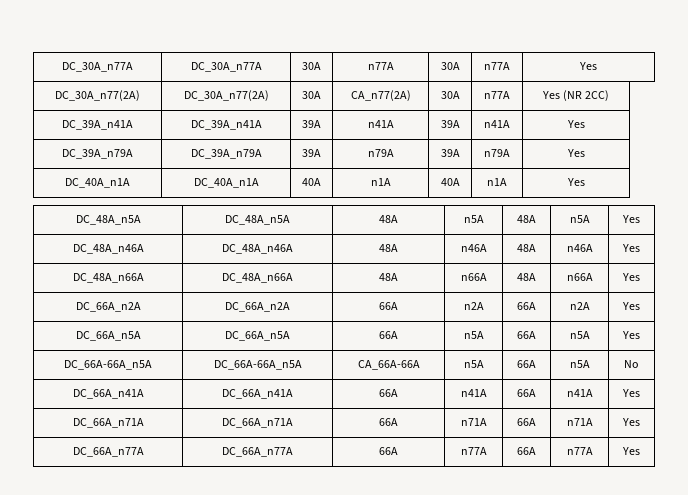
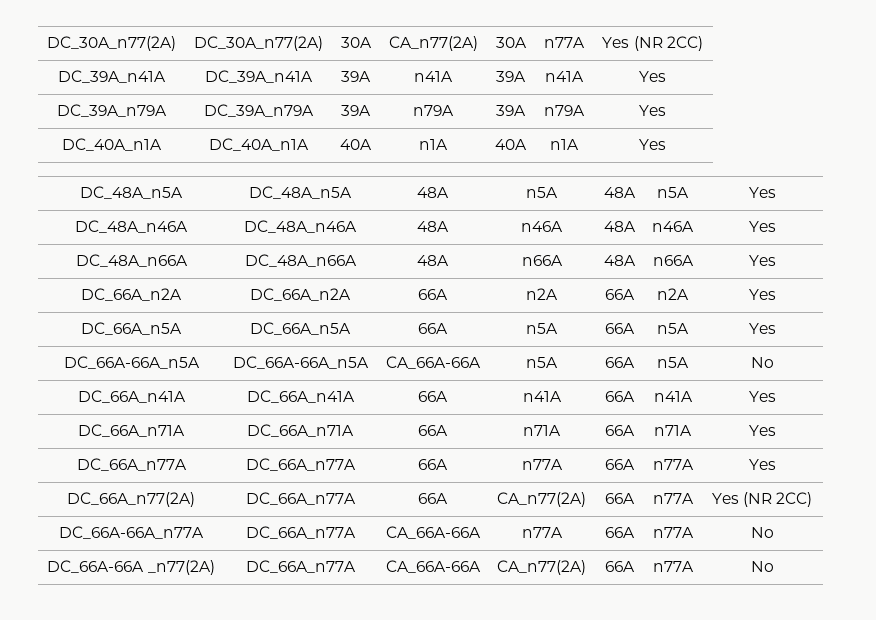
[62,62,133,72] [190,62,262,72] [302,62,321,70] [367,62,394,70] [440,62,460,70] [484,62,510,70] [579,62,597,70] DC_30A_n77A | DC_30A_n77A | 30A | n77A | 30A | n77A | Yes // -> (47, 43) none
(640, 451) none -> [67,492,195,507] [245,492,356,505] [418,493,448,504] [497,492,586,507] [604,493,635,504] [652,493,694,504] [711,492,813,507] [59,526,204,539] [245,526,356,539] [385,526,481,539] [521,527,563,538] [604,527,635,538] [652,527,694,538] [750,527,774,538] [47,560,215,575] [245,560,356,573] [385,560,481,573] [497,560,586,575] [604,561,635,572] [652,561,694,572] [750,561,774,572] // DC_66A_n77(2A) | DC_66A_n77A | 66A | CA_n77(2A) | 66A | n77A | Yes (NR 2CC) // DC_66A-66A_n77A | DC_66A_n77A | CA_66A-66A | n77A | 66A | n77A | No // DC_66A-66A _n77(2A) | DC_66A_n77A | CA_66A-66A | CA_n77(2A) | 66A | n77A | No

